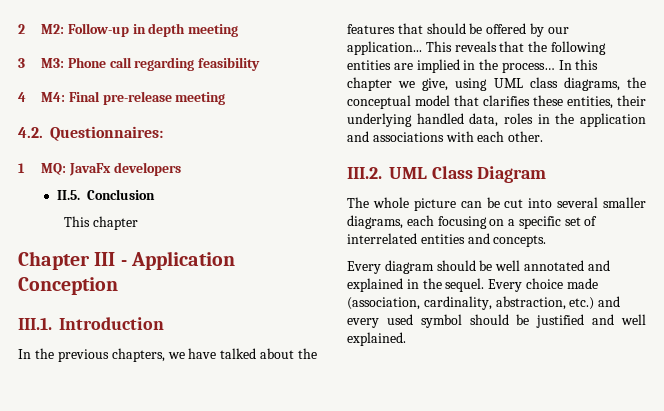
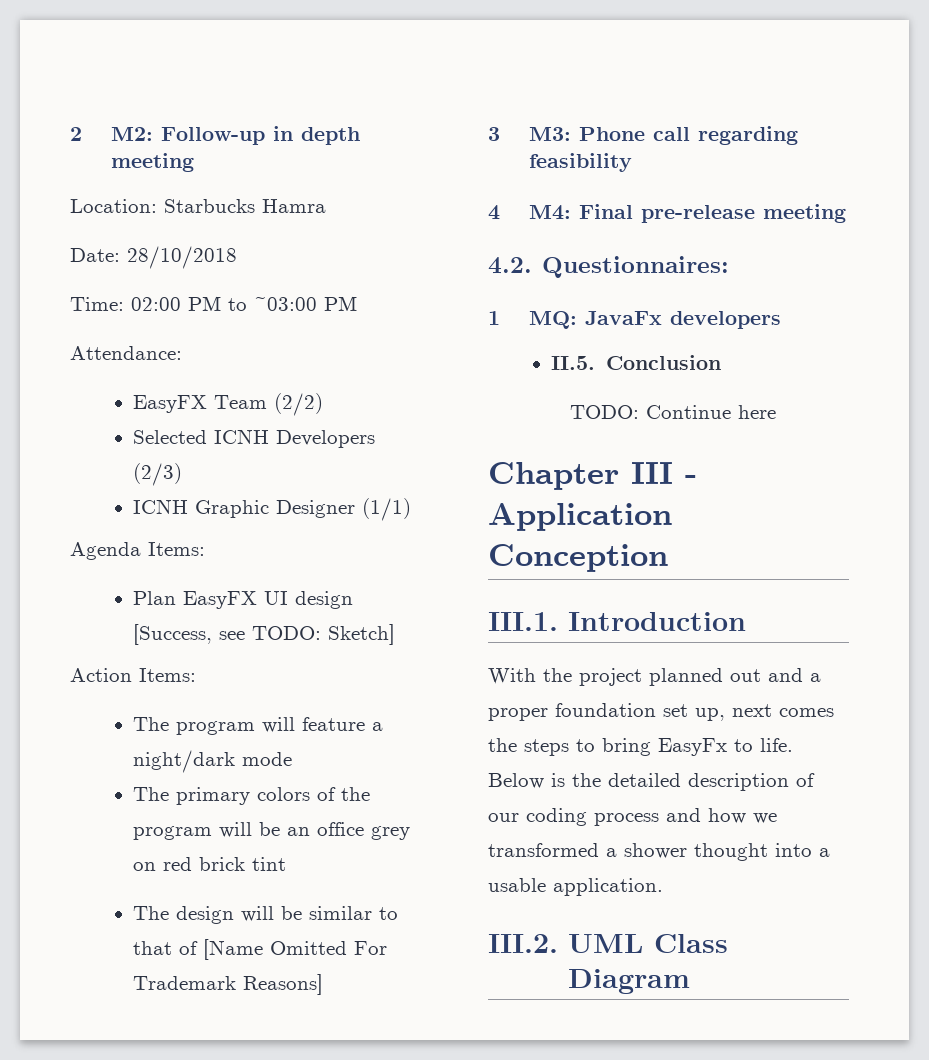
(239, 30) none -> [70,199,326,213] [70,246,237,269] [70,296,357,311] [70,346,182,360] [133,393,324,416] [133,429,376,448] [133,463,183,486] [133,498,412,521] [70,542,205,560] [133,591,354,609] [133,624,396,645] [70,668,196,682] [133,717,384,735] [133,750,293,773] [133,787,371,805] [133,822,411,840] [133,857,287,871] [133,906,399,924] [133,939,388,960] [133,974,324,995] // Location: Starbucks Hamra // Date: 28/10/2018 // Time: 02:00 PM to ~03:00 PM // Attendance: // EasyFX Team (2/2) // Selected ICNH Developers (2/3) // ICNH Graphic Designer (1/1) // Agenda Items: // Plan EasyFX UI design [Success, see TODO: Sketch] // Action Items: // The program will feature a night/dark mode // The primary colors of the program will be an office grey on red brick tint // The design will be similar to that of [Name Omitted For Trademark Reasons]
[64,216,138,230] This chapter -> [569,405,776,419] TODO: Continue here
[18,348,317,362] [347,23,569,37] [347,41,606,55] [347,59,599,73] [347,77,646,91] [347,95,646,109] [347,113,646,127] [347,131,544,142] [347,166,547,183] [347,197,646,211] [347,215,598,229] [347,233,547,247] [347,260,610,274] [347,278,598,292] [347,296,621,310] [347,314,646,328] [347,332,406,346] In the previous chapters, we have talked about the features that should be offered by our application... This reveals that the following entities are implied in the process… In this chapter we give, using UML class diagrams, the conceptual model that clarifies these entities, their underlying handled data, roles in the application and associations with each other. // III.2. UML Class Diagram // The whole picture can be cut into several smaller diagrams, each focusing on a specific set of interrelated entities and concepts. // Every diagram should be well annotated and explained in the sequel. Every choice made (association, cardinality, abstraction, etc.) and every used symbol should be justified and well explained. -> [488,668,821,686] [488,703,834,721] [488,738,793,756] [488,773,815,791] [488,808,777,826] [488,843,830,861] [488,878,663,896] [488,934,729,953] [568,969,691,994] With the project planned out and a proper foundation set up, next comes the steps to bring EasyFx to life. Below is the detailed description of our coding process and how we transformed a shower thought into a usable application. // III.2. UML Class Diagram

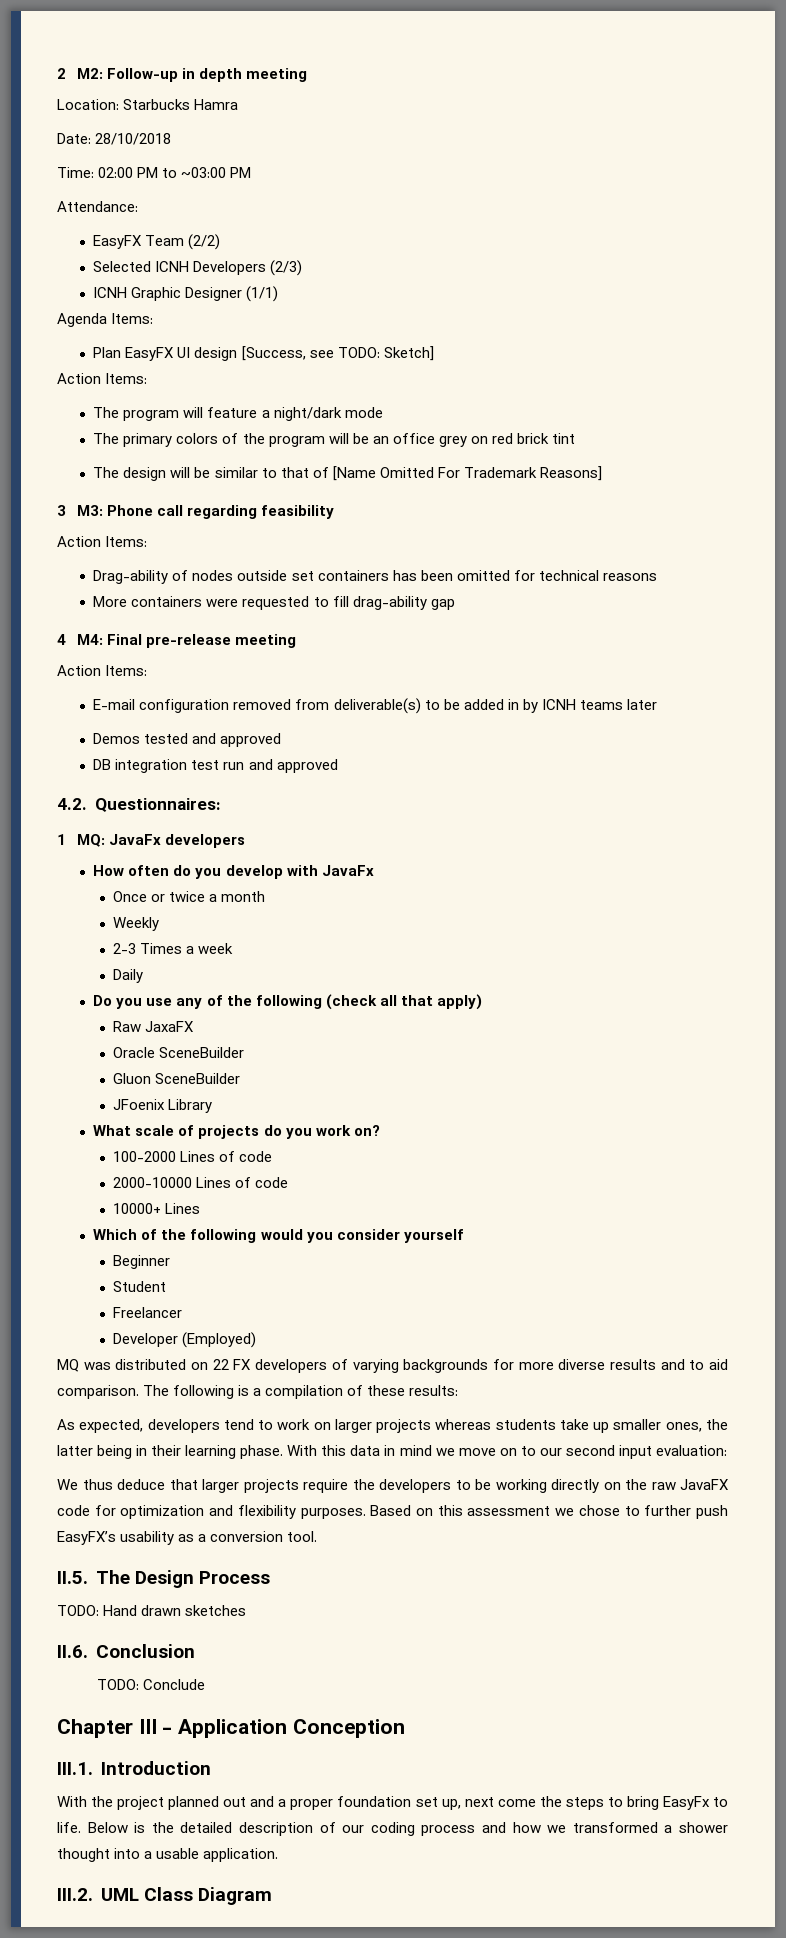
(632, 162) none -> [57,536,148,547] [93,570,657,584] [93,596,455,610] // Action Items: // Drag-ability of nodes outside set containers has been omitted for technical reasons // More containers were requested to fill drag-ability gap
(846, 213) none -> [57,665,148,676] [93,698,657,714] [93,733,282,747] [93,759,338,773] // Action Items: // E-mail configuration removed from deliverable(s) to be added in by ICNH teams later // Demos tested and approved // DB integration test run and approved
[551,356,596,370] II.5. -> [93,865,374,879] [113,891,266,902] [113,917,160,931] [113,943,234,954] [113,969,144,983] [93,994,482,1010] [113,1021,195,1032] [113,1047,245,1058] [113,1073,241,1084] [113,1099,213,1113] [93,1125,380,1139] [113,1151,273,1162] [113,1177,289,1188] [113,1203,201,1214] [93,1229,464,1243] [113,1255,171,1269] [113,1281,167,1292] [113,1307,183,1318] [113,1332,257,1348] [57,1359,728,1373] [57,1385,459,1399] [57,1419,728,1433] [57,1445,727,1459] [57,1479,729,1493] [57,1505,728,1519] [57,1531,318,1545] [57,1570,270,1588] [57,1605,247,1616] [57,1645,88,1658] How often do you develop with JavaFx // Once or twice a month // Weekly // 2-3 Times a week // Daily // Do you use any of the following (check all that apply) // Raw JaxaFX // Oracle SceneBuilder // Gluon SceneBuilder // JFoenix Library // What scale of projects do you work on? // 100-2000 Lines of code // 2000-10000 Lines of code // 10000+ Lines // Which of the following would you consider yourself // Beginner // Student // Freelancer // Developer (Employed) // MQ was distributed on 22 FX developers of varying backgrounds for more diverse results and to aid comparison. The following is a compilation of these results: // As expected, developers tend to work on larger projects whereas students take up smaller ones, the latter being in their learning phase. With this data in mind we move on to our second input evaluation: // We thus deduce that larger projects require the developers to be working directly on the raw JavaFX code for optimization and flexibility purposes. Based on this assessment we chose to further push EasyFX’s usability as a conversion tool. // II.5. The Design Process // TODO: Hand drawn sketches // II.6.
[645,405,776,419] Continue here -> [142,1679,205,1690] Conclude
[779,708,834,717] comes -> [497,1799,536,1807] come

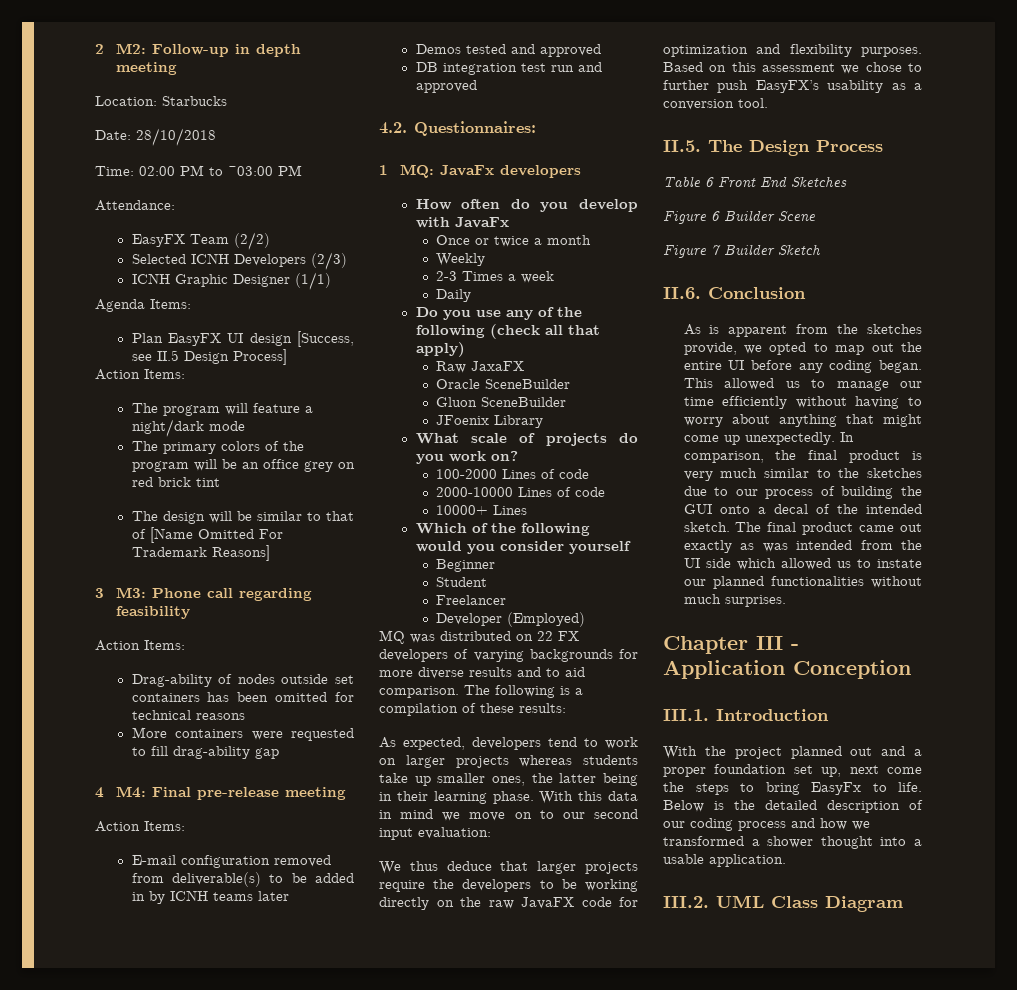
[194,99,239,110] Hamra -> (227, 101) none
[337,346,434,361] TODO: Sketch] -> [156,349,287,365] II.5 Design Process]
[57,1605,247,1616] [57,1644,195,1658] [96,1679,205,1690] TODO: Hand drawn sketches // II.6. Conclusion // TODO: Conclude -> [663,176,847,188] [663,210,816,224] [663,244,821,258] [663,287,807,299] [683,324,922,337] [683,342,922,355] [683,360,922,373] [683,378,922,391] [683,396,922,409] [683,414,922,427] [683,432,854,445] [683,450,922,463] [683,468,922,481] [683,486,922,499] [683,504,922,514] [683,522,922,535] [683,540,922,553] [683,558,922,570] [683,576,922,589] [683,594,786,607] Table 6 Front End Sketches // Figure 6 Builder Scene // Figure 7 Builder Sketch // II.6. Conclusion // As is apparent from the sketches provide, we opted to map out the entire UI before any coding began. This allowed us to manage our time efficiently without having to worry about anything that might come up unexpectedly. In comparison, the final product is very much similar to the sketches due to our process of building the GUI onto a decal of the intended sketch. The final product came out exactly as was intended from the UI side which allowed us to instate our planned functionalities without much surprises.

